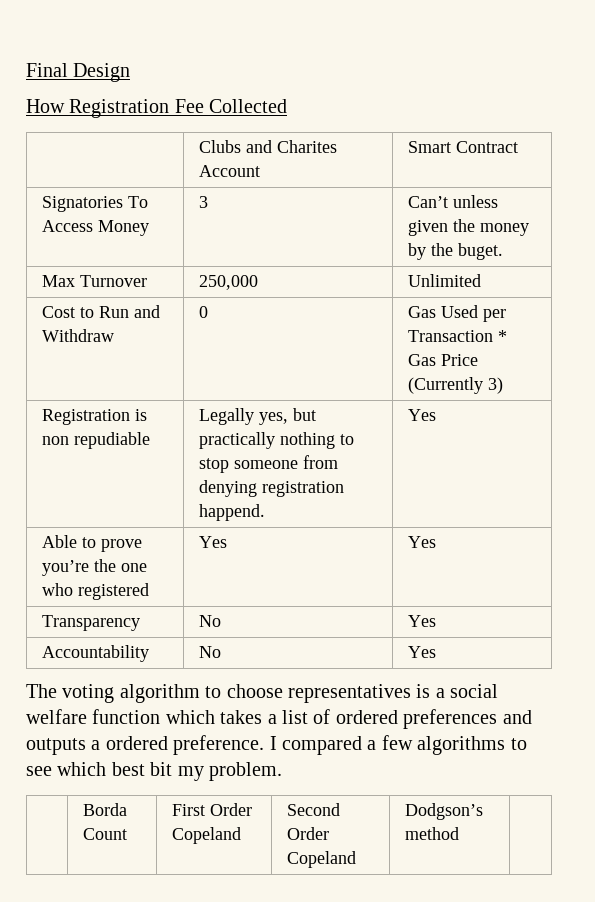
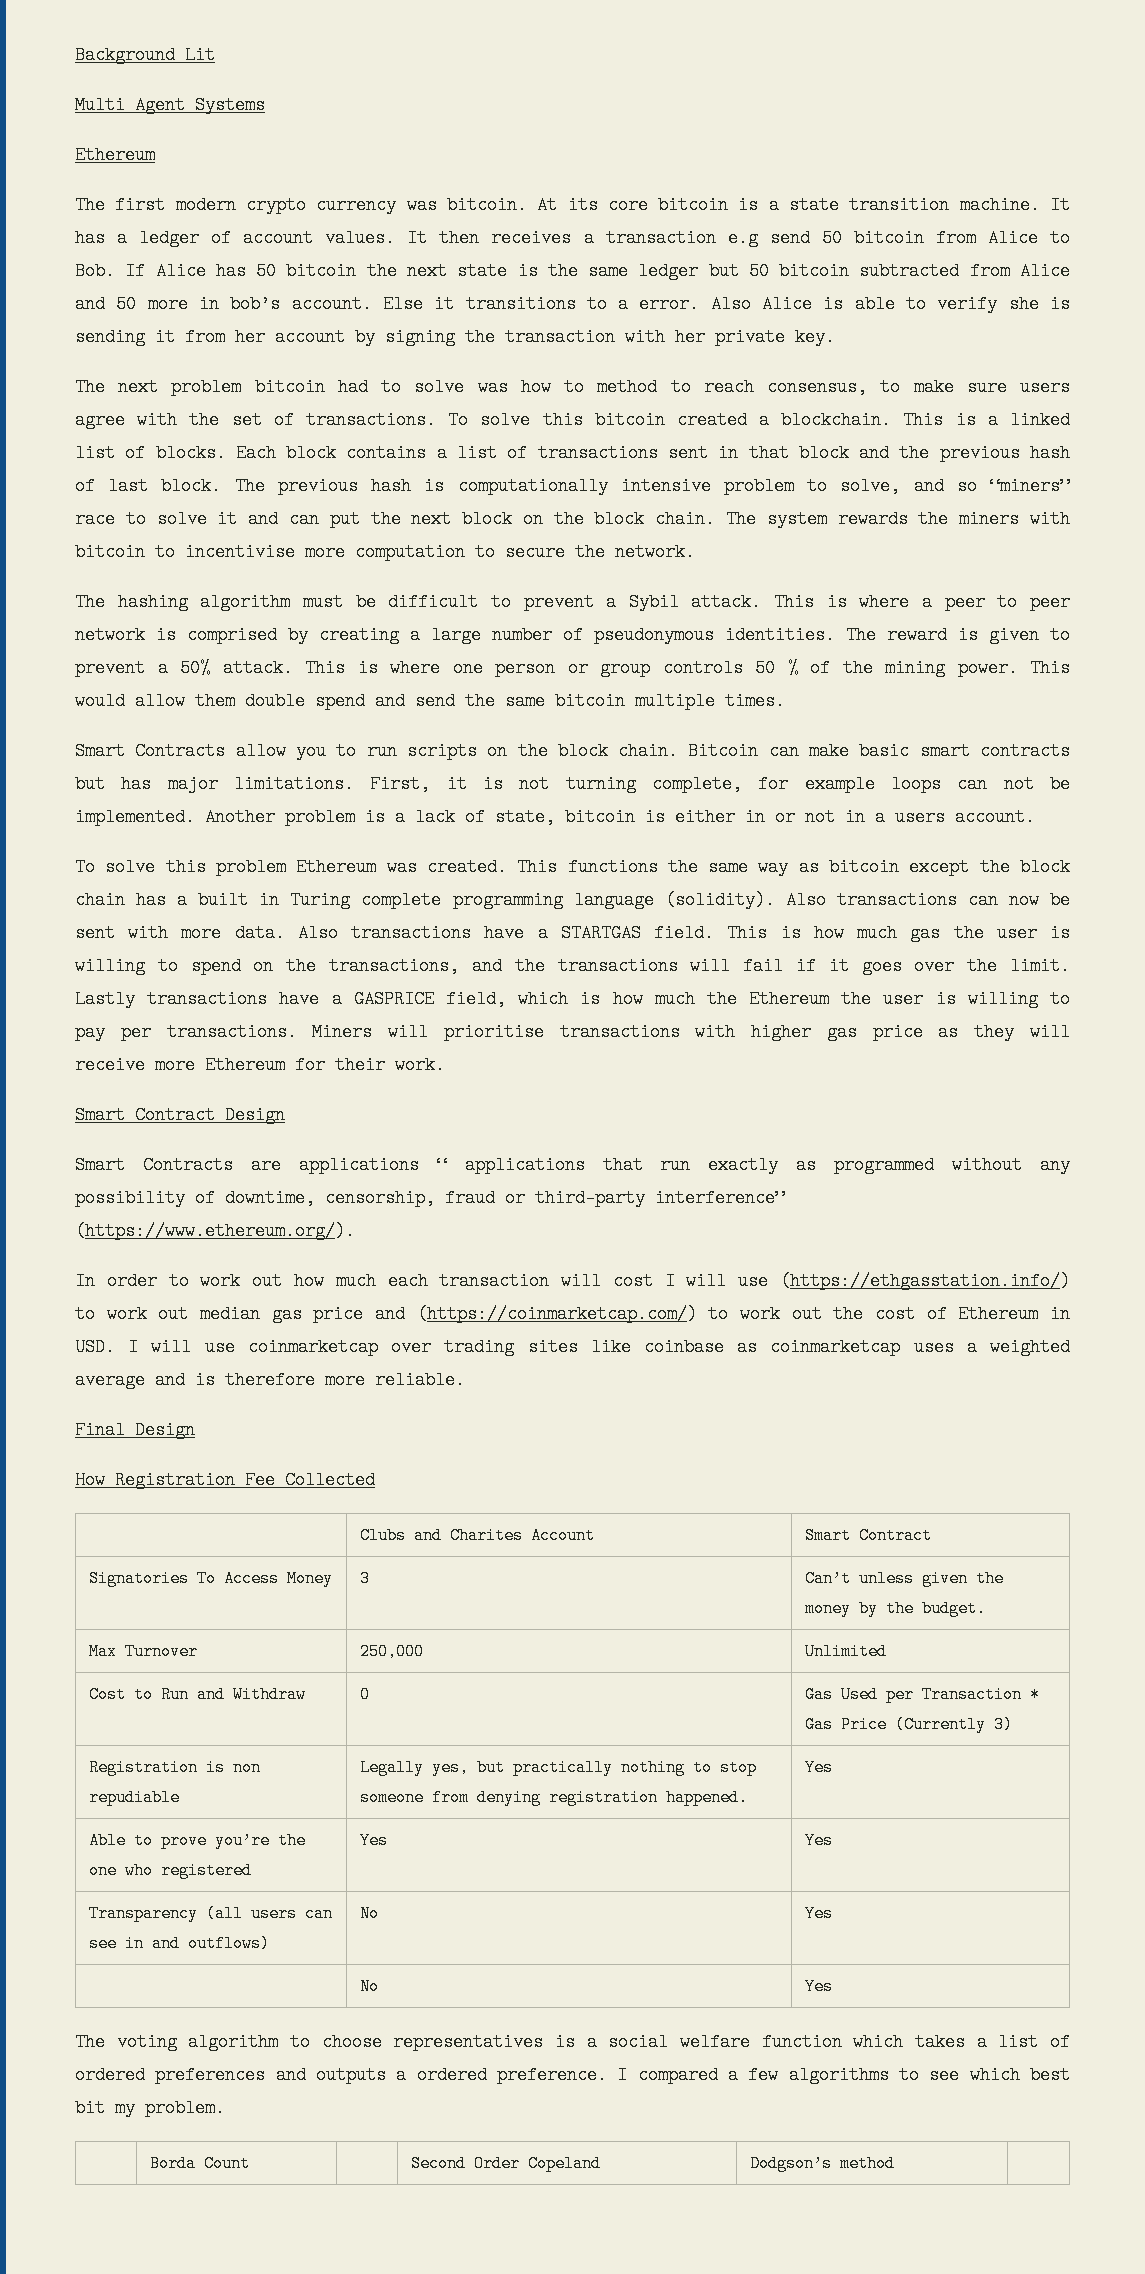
(26, 70) none -> [75,46,215,64] [75,96,265,114] [75,146,155,164] [75,196,1070,214] [75,229,1070,247] [75,262,1071,280] [75,295,1070,313] [75,328,835,346] [75,378,1070,396] [75,411,1070,429] [75,444,1070,462] [75,477,1070,495] [75,510,1070,528] [75,543,695,561] [75,593,1070,611] [75,626,1070,644] [75,659,1070,677] [75,692,785,710] [75,742,1070,760] [75,775,1070,793] [75,808,1035,826] [75,858,1070,876] [75,891,1070,909] [75,924,1071,942] [75,957,1070,975] [75,990,1070,1008] [75,1023,1070,1041] [75,1056,445,1074] [75,1106,285,1124] [75,1156,1070,1174] [75,1189,785,1207] [75,1222,355,1240] [75,1272,1071,1290] [75,1305,1070,1323] [75,1338,1070,1356] [75,1371,465,1389] Background Lit // Multi Agent Systems // Ethereum // The first modern crypto currency was bitcoin. At its core bitcoin is a state transition machine. It has a ledger of account values. It then receives a transaction e.g send 50 bitcoin from Alice to Bob. If Alice has 50 bitcoin the next state is the same ledger but 50 bitcoin subtracted from Alice and 50 more in bob’s account. Else it transitions to a error. Also Alice is able to verify she is sending it from her account by signing the transaction with her private key. // The next problem bitcoin had to solve was how to method to reach consensus, to make sure users agree with the set of transactions. To solve this bitcoin created a blockchain. This is a linked list of blocks. Each block contains a list of transactions sent in that block and the previous hash of last block. The previous hash is computationally intensive problem to solve, and so “miners” race to solve it and can put the next block on the block chain. The system rewards the miners with bitcoin to incentivise more computation to secure the network. // The hashing algorithm must be difficult to prevent a Sybil attack. This is where a peer to peer network is comprised by creating a large number of pseudonymous identities. The reward is given to prevent a 50% attack. This is where one person or group controls 50 % of the mining power. This would allow them double spend and send the same bitcoin multiple times. // Smart Contracts allow you to run scripts on the block chain. Bitcoin can make basic smart contracts but has major limitations. First, it is not turning complete, for example loops can not be implemented. Another problem is a lack of state, bitcoin is either in or not in a users account. // To solve this problem Ethereum was created. This functions the same way as bitcoin except the block chain has a built in Turing complete programming language (solidity). Also transactions can now be sent with more data. Also transactions have a STARTGAS field. This is how much gas the user is willing to spend on the transactions, and the transactions will fail if it goes over the limit. Lastly transactions have a GASPRICE field, which is how much the Ethereum the user is willing to pay per transactions. Miners will prioritise transactions with higher gas price as they will receive more Ethereum for their work. // Smart Contract Design // Smart Contracts are applications “ applications that run exactly as programmed without any possibility of downtime, censorship, fraud or third-party interference” (https://www.ethereum.org/). // In order to work out how much each transaction will cost I will use (https://ethgasstation.info/) to work out median gas price and (https://coinmarketcap.com/) to work out the cost of Ethereum in USD. I will use coinmarketcap over trading sites like coinbase as coinmarketcap uses a weighted average and is therefore more reliable. //
[457,243,503,260] buget. -> [922,1600,987,1617] budget.
[198,504,265,521] happend. -> [666,1789,749,1806] happened.
[198,615,221,627] [407,615,436,627] [41,645,149,662] | No | Yes // Accountability -> [206,1905,334,1922] [89,1935,271,1952] [360,1905,380,1922] [805,1905,834,1922] (all users can see in and outflows) | No | Yes //
[171,803,252,816] [171,827,241,844] First Order Copeland -> (251, 2163) none

